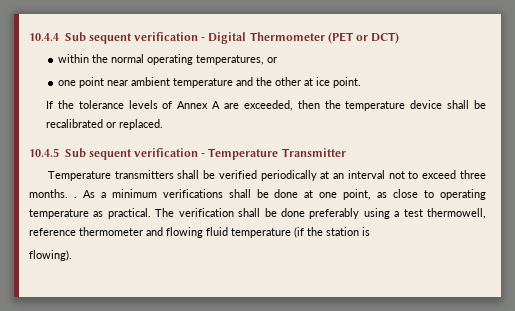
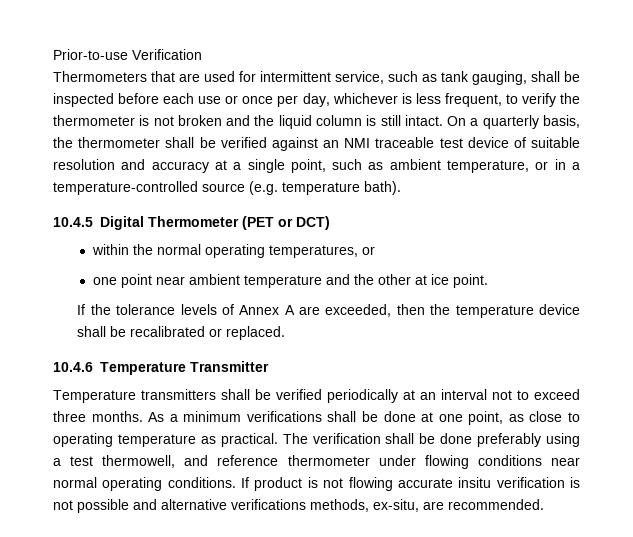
[29,32,206,44] 10.4.4 Sub sequent verification - -> [53,49,202,60] [53,71,580,85] [53,93,580,107] [53,115,580,129] [53,137,581,151] [53,159,581,173] [53,181,401,195] [53,217,93,227] Prior-to-use Verification // Thermometers that are used for intermittent service, such as tank gauging, shall be inspected before each use or once per day, whichever is less frequent, to verify the thermometer is not broken and the liquid column is still intact. On a quarterly basis, the thermometer shall be verified against an NMI traceable test device of suitable resolution and accuracy at a single point, such as ambient temperature, or in a temperature-controlled source (e.g. temperature bath). // 10.4.5
[29,148,206,160] 10.4.5 Sub sequent verification - -> [53,362,93,372] 10.4.6
[73,197,77,198] . -> (143, 416) none
(487, 213) none -> [184,455,209,466] and
[146,227,370,238] [29,250,72,261] and flowing fluid temperature (if the station is // flowing). -> [378,455,580,469] [53,477,581,491] [53,499,544,513] under flowing conditions near normal operating conditions. If product is not flowing accurate insitu verification is not possible and alternative verifications methods, ex-situ, are recommended.

